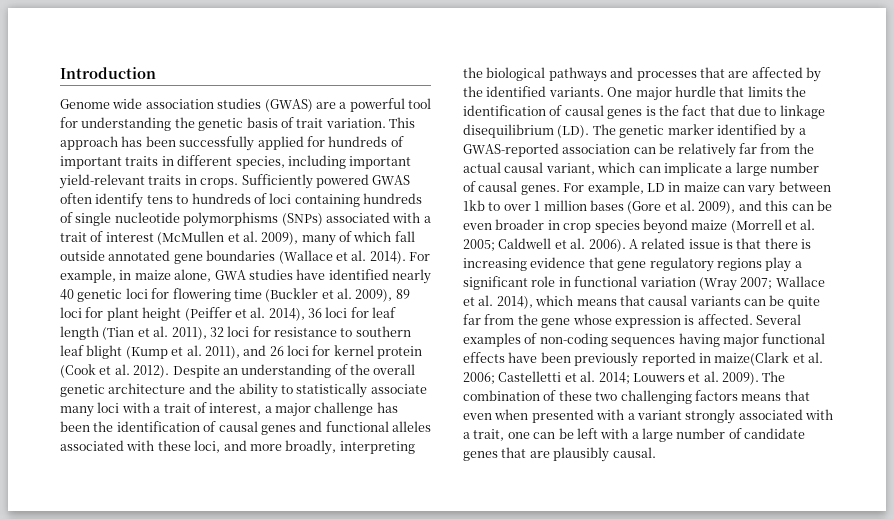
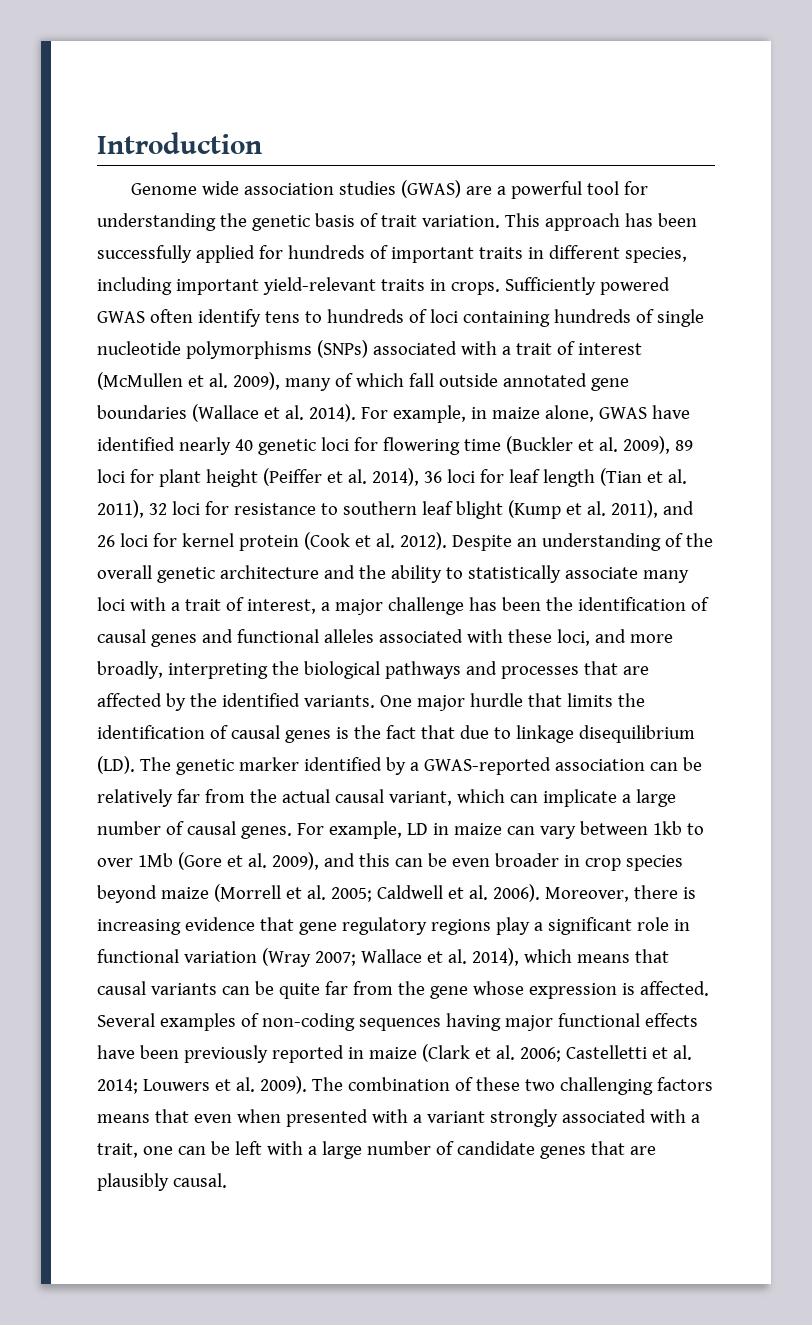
[214,269,293,280] GWA studies -> [598,407,647,419] GWAS
[534,200,624,211] 1 million bases -> [137,853,173,867] 1Mb
[628,238,762,249] A related issue is that -> [544,887,629,902] Moreover,
[714,352,790,366] maize(Clark -> [368,1044,470,1062] maize (Clark

